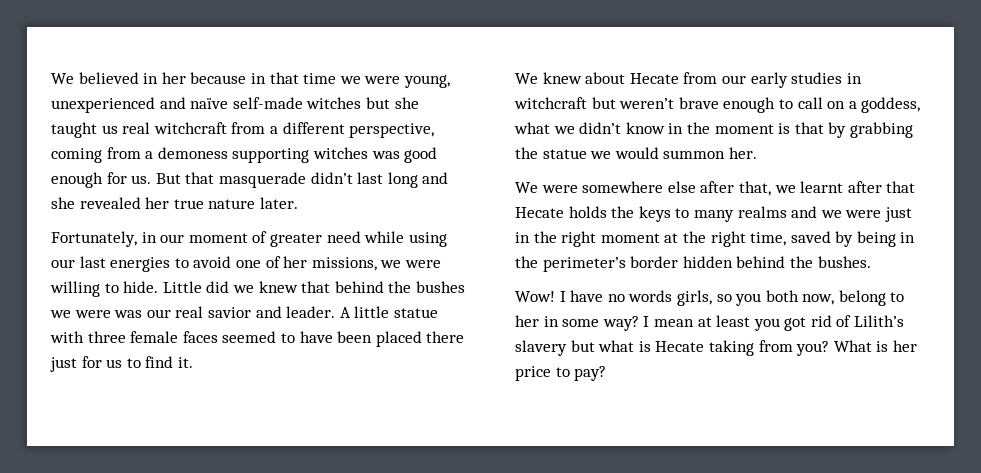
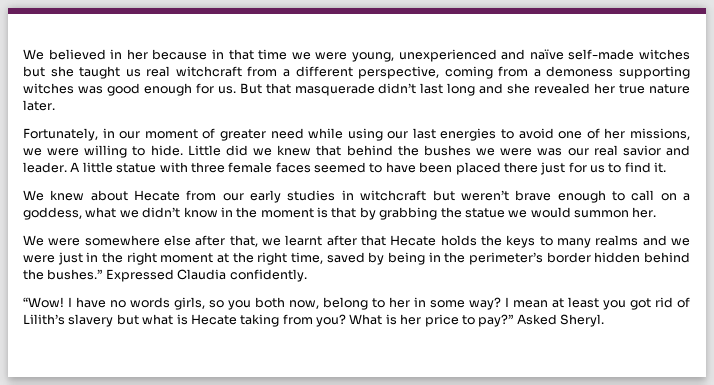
[817,256,871,268] [515,291,555,302] bushes. // Wow! -> [47,269,307,282] [23,297,64,308] bushes.” Expressed Claudia confidently. // “Wow!
[574,366,607,381] pay? -> [478,314,604,327] pay?” Asked Sheryl.

